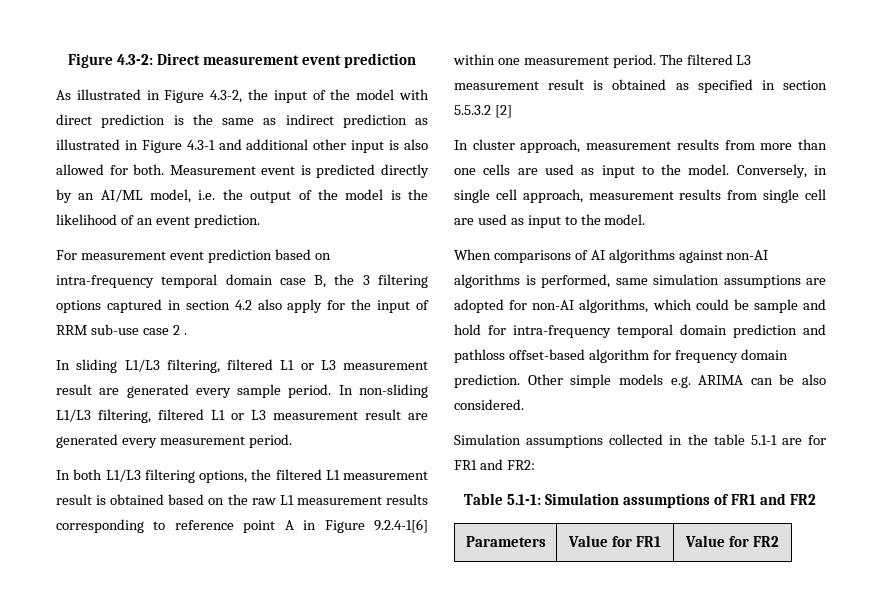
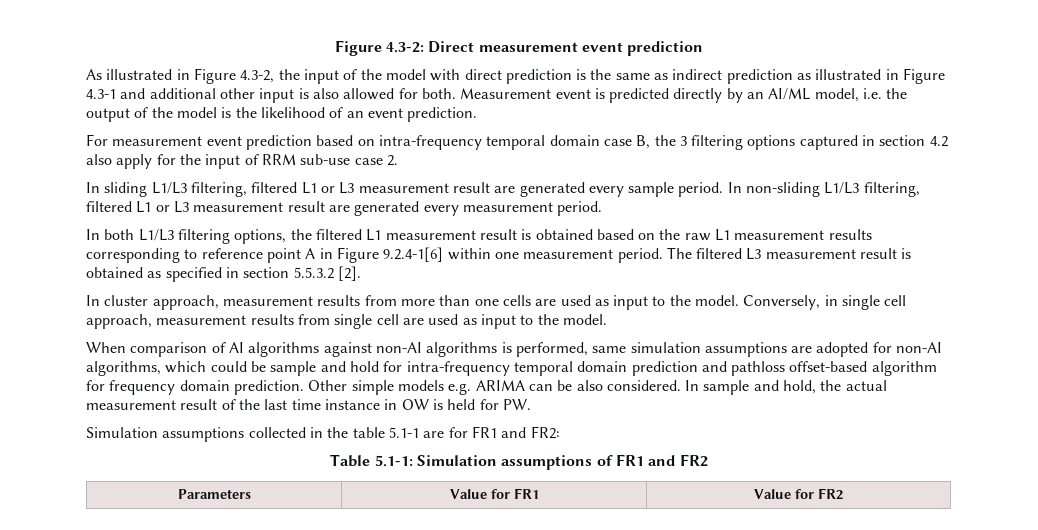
[172,325,187,335] 2 . -> [386,155,398,166] 2.
[494,105,512,118] [2] -> [337,266,361,281] [2].
[493,250,571,263] comparisons -> [130,342,208,357] comparison
(524, 404) none -> [685,380,887,395] [86,399,531,410] In sample and hold, the actual measurement result of the last time instance in OW is held for PW.

